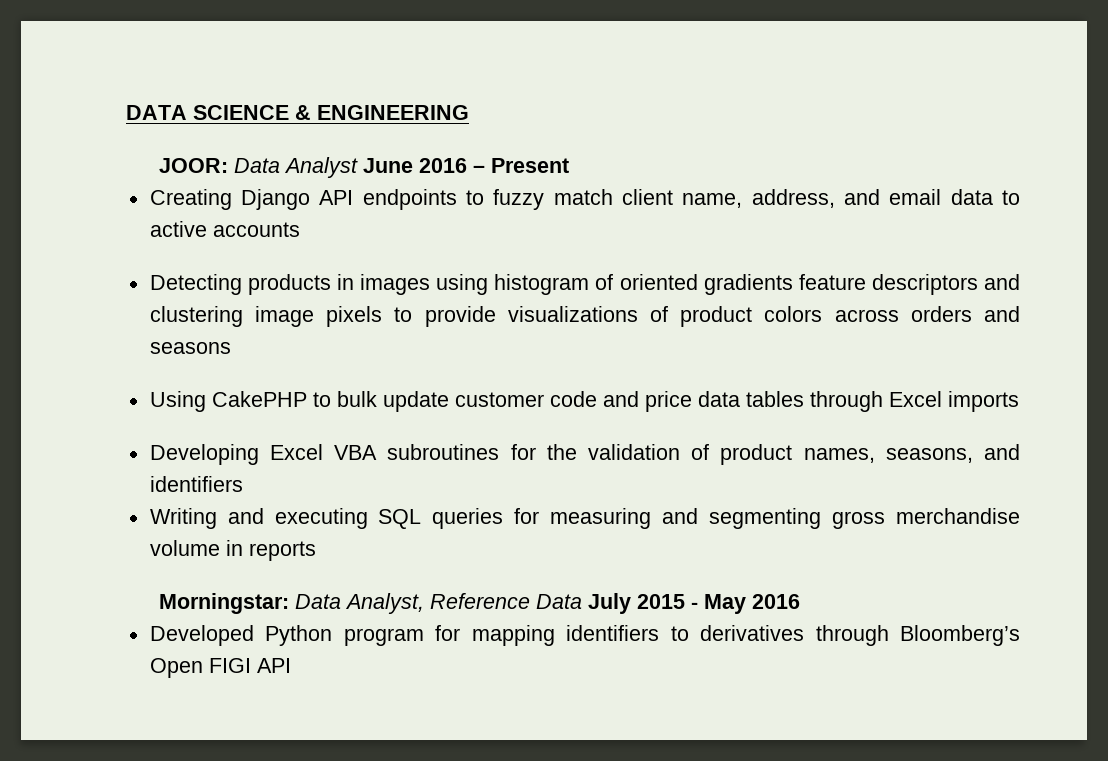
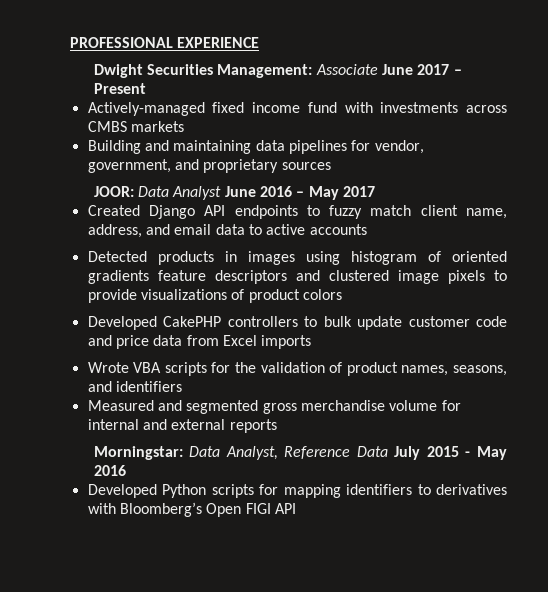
[126,105,469,120] DATA SCIENCE & ENGINEERING -> [70,37,260,48] [93,64,462,78] [93,83,146,94] [87,102,507,116] [87,121,184,132] [87,140,424,154] [87,159,331,173] PROFESSIONAL EXPERIENCE // Dwight Securities Management: Associate June 2017 – Present // Actively-managed fixed income fund with investments across CMBS markets // Building and maintaining data pipelines for vendor, government, and proprietary sources
[491,158,570,173] [149,189,232,210] Present // Creating -> [308,186,375,200] [87,205,140,216] May 2017 // Created
[149,274,242,295] Detecting -> [87,251,147,262] Detected
[149,306,243,327] clustering -> [328,270,389,281] clustered
[834,306,1021,322] [149,342,231,354] [149,391,307,412] across orders and seasons // Using CakePHP -> [87,316,298,330] // Developed CakePHP controllers
[745,391,883,412] tables through -> [186,335,219,346] from
[149,444,500,465] Developing Excel VBA subroutines -> [87,362,207,376] Wrote VBA scripts
[149,508,1020,529] [149,540,243,556] Writing and executing SQL queries for measuring and segmenting gross merchandise volume in -> [87,400,461,414] [87,419,226,430] Measured and segmented gross merchandise volume for internal and external
[343,628,424,646] program -> [211,484,254,498] scripts
[815,625,889,646] through -> [87,503,116,514] with

